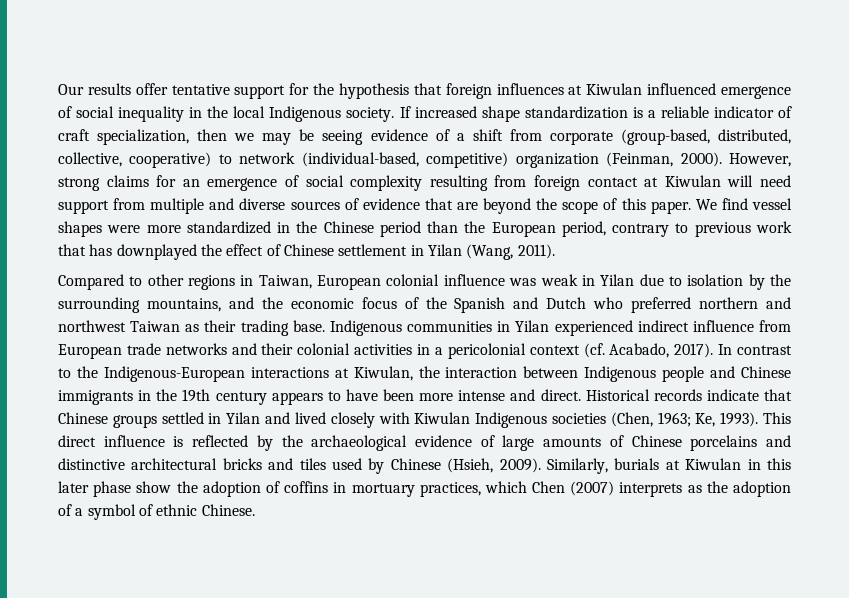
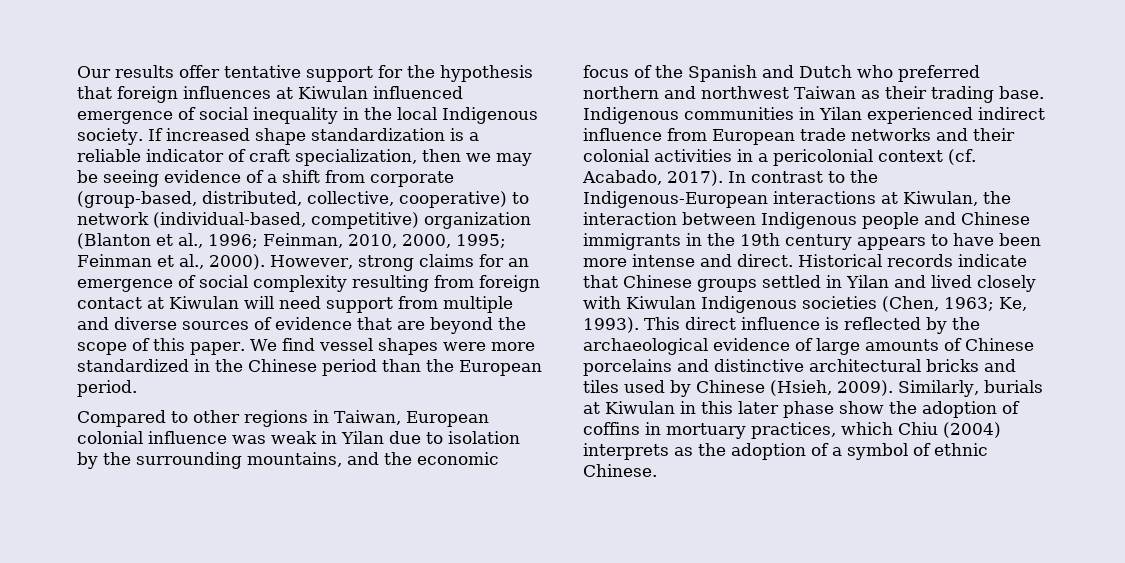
[606,152,674,167] (Feinman, -> [77,233,506,249] [77,254,204,269] (Blanton et al., 1996; Feinman, 2010, 2000, 1995; Feinman et al.,
[561,221,792,237] [58,244,555,260] period, contrary to previous work that has downplayed the effect of Chinese settlement in Yilan (Wang, 2011). -> [77,380,137,397] period.
[532,481,615,496] Chen (2007) -> [898,422,1001,438] Chiu (2004)

